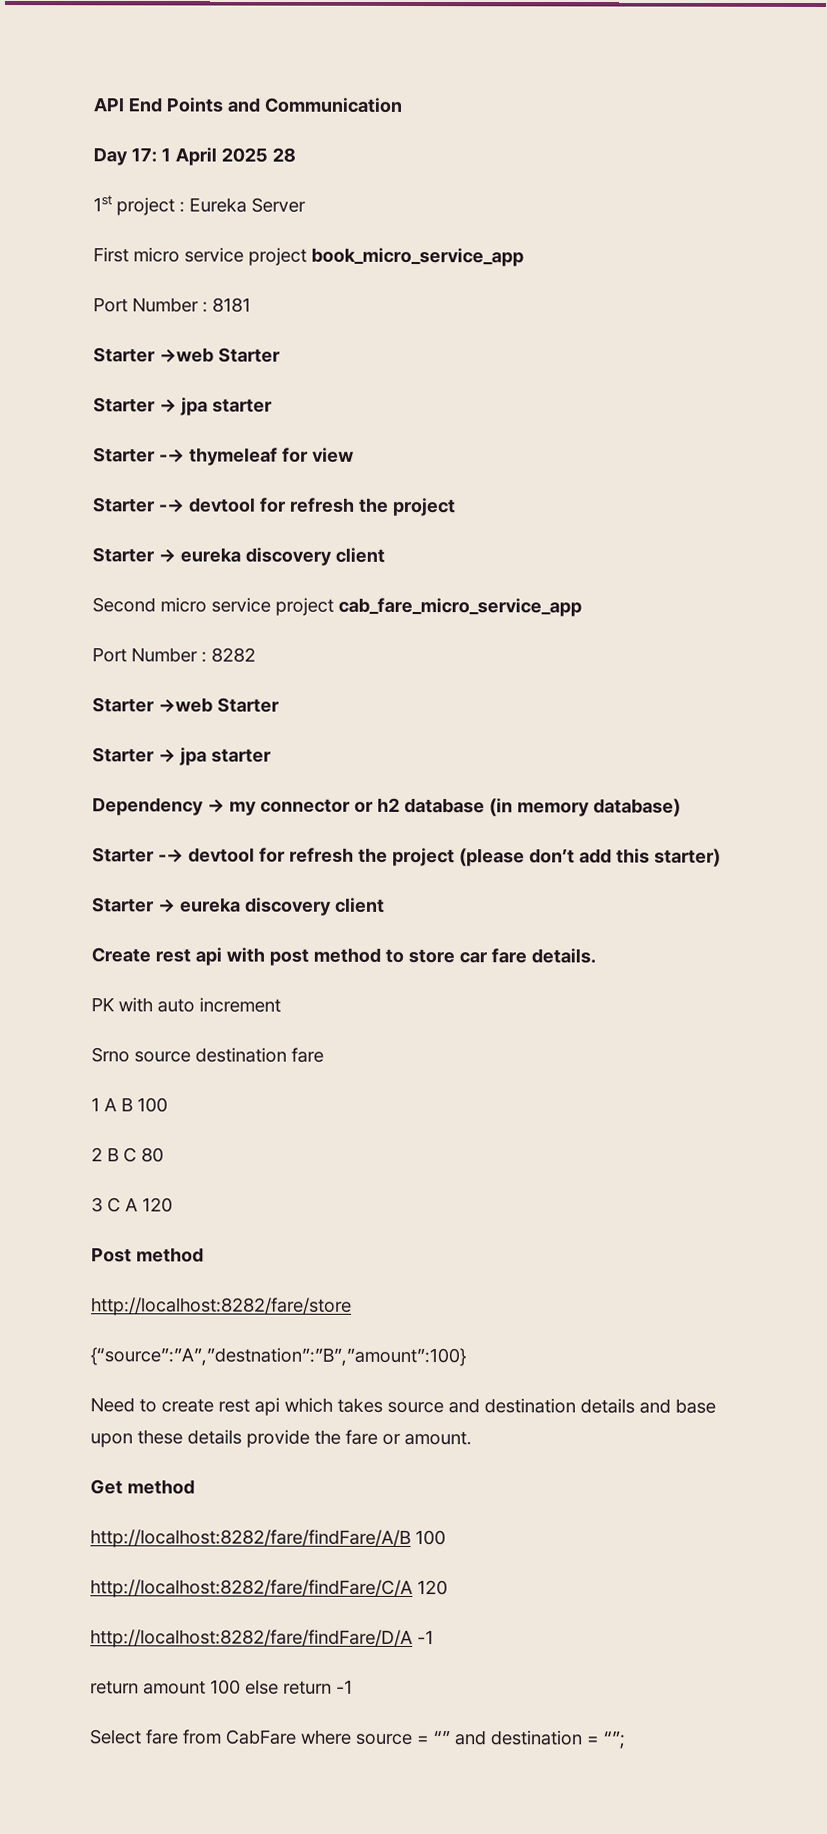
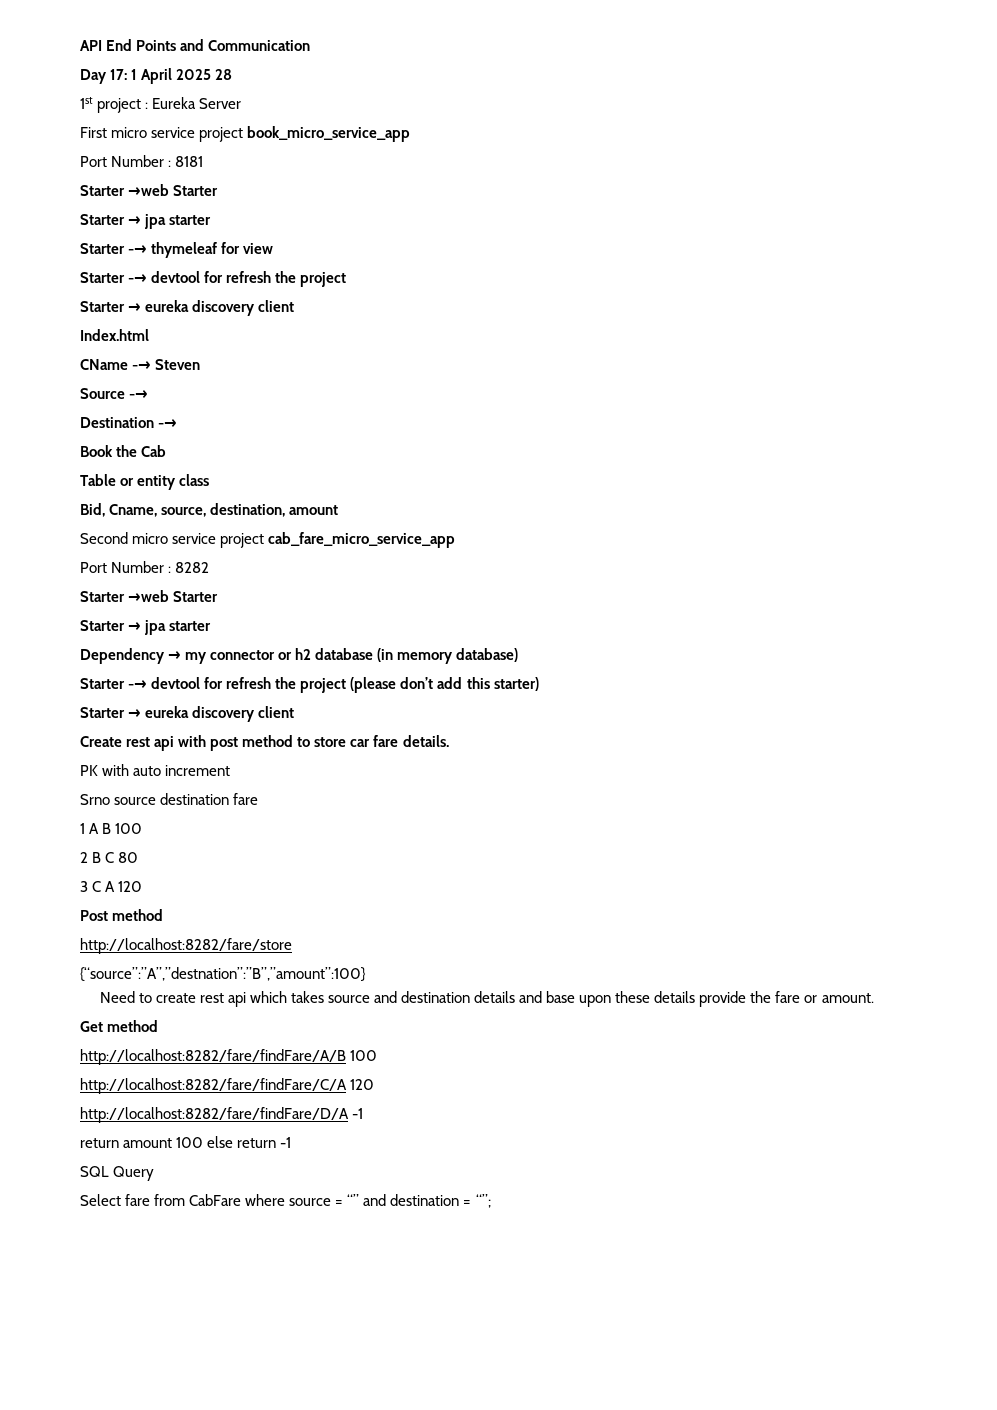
(385, 555) none -> [80,329,149,341] [80,359,201,370] [80,388,149,399] [80,417,178,428] [80,445,167,457] [80,474,210,490] [80,503,339,517] // Index.html // CName -→ Steven // Source -→ // Destination -→ // Book the Cab // Table or entity class // Bid, Cname, source, destination, amount
(353, 1686) none -> [80,1166,155,1181] // SQL Query

